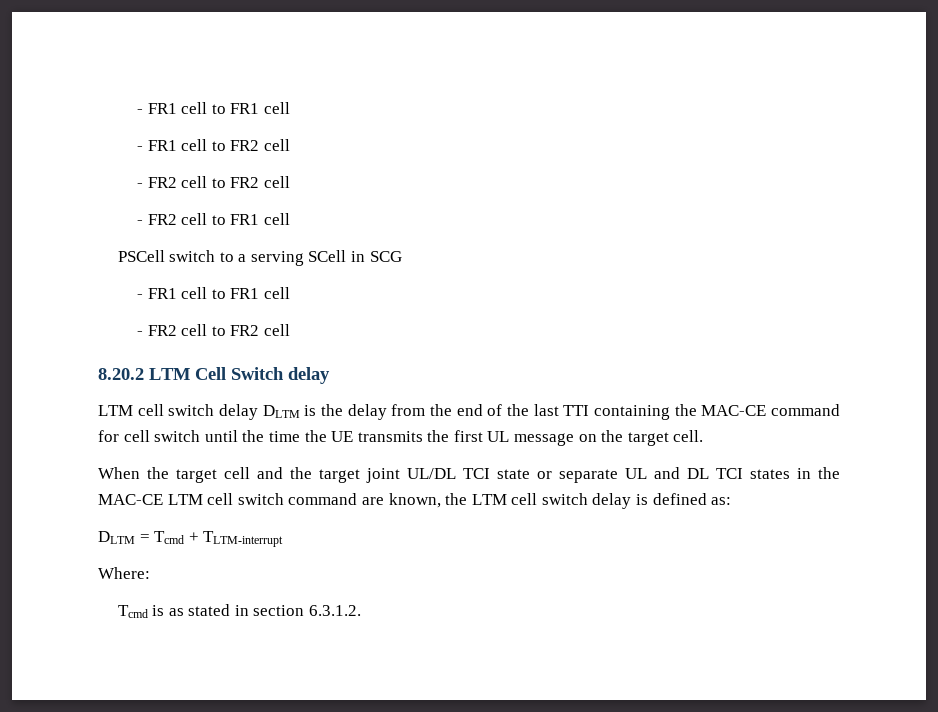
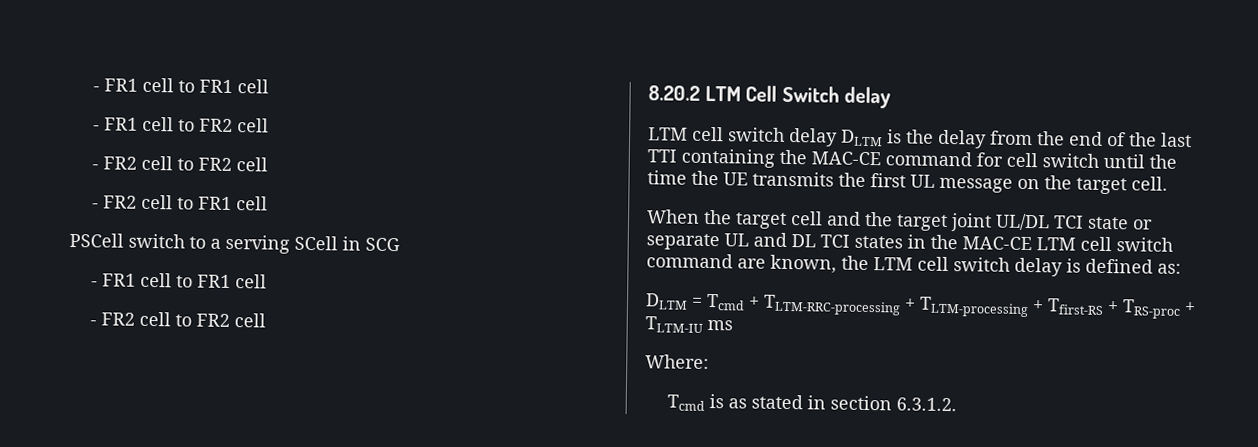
[203,531,284,547] TLTM-interrupt -> [763,294,1196,319] [645,316,733,333] TLTM-RRC-processing + TLTM-processing + Tfirst-RS + TRS-proc + TLTM-IU ms

